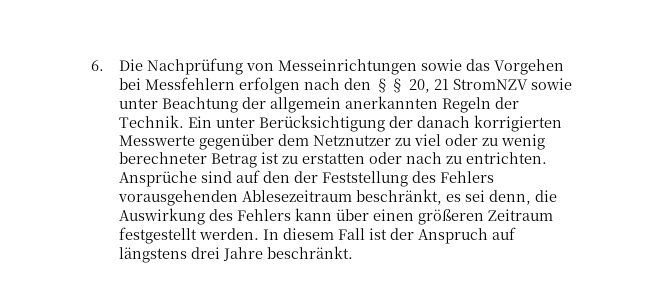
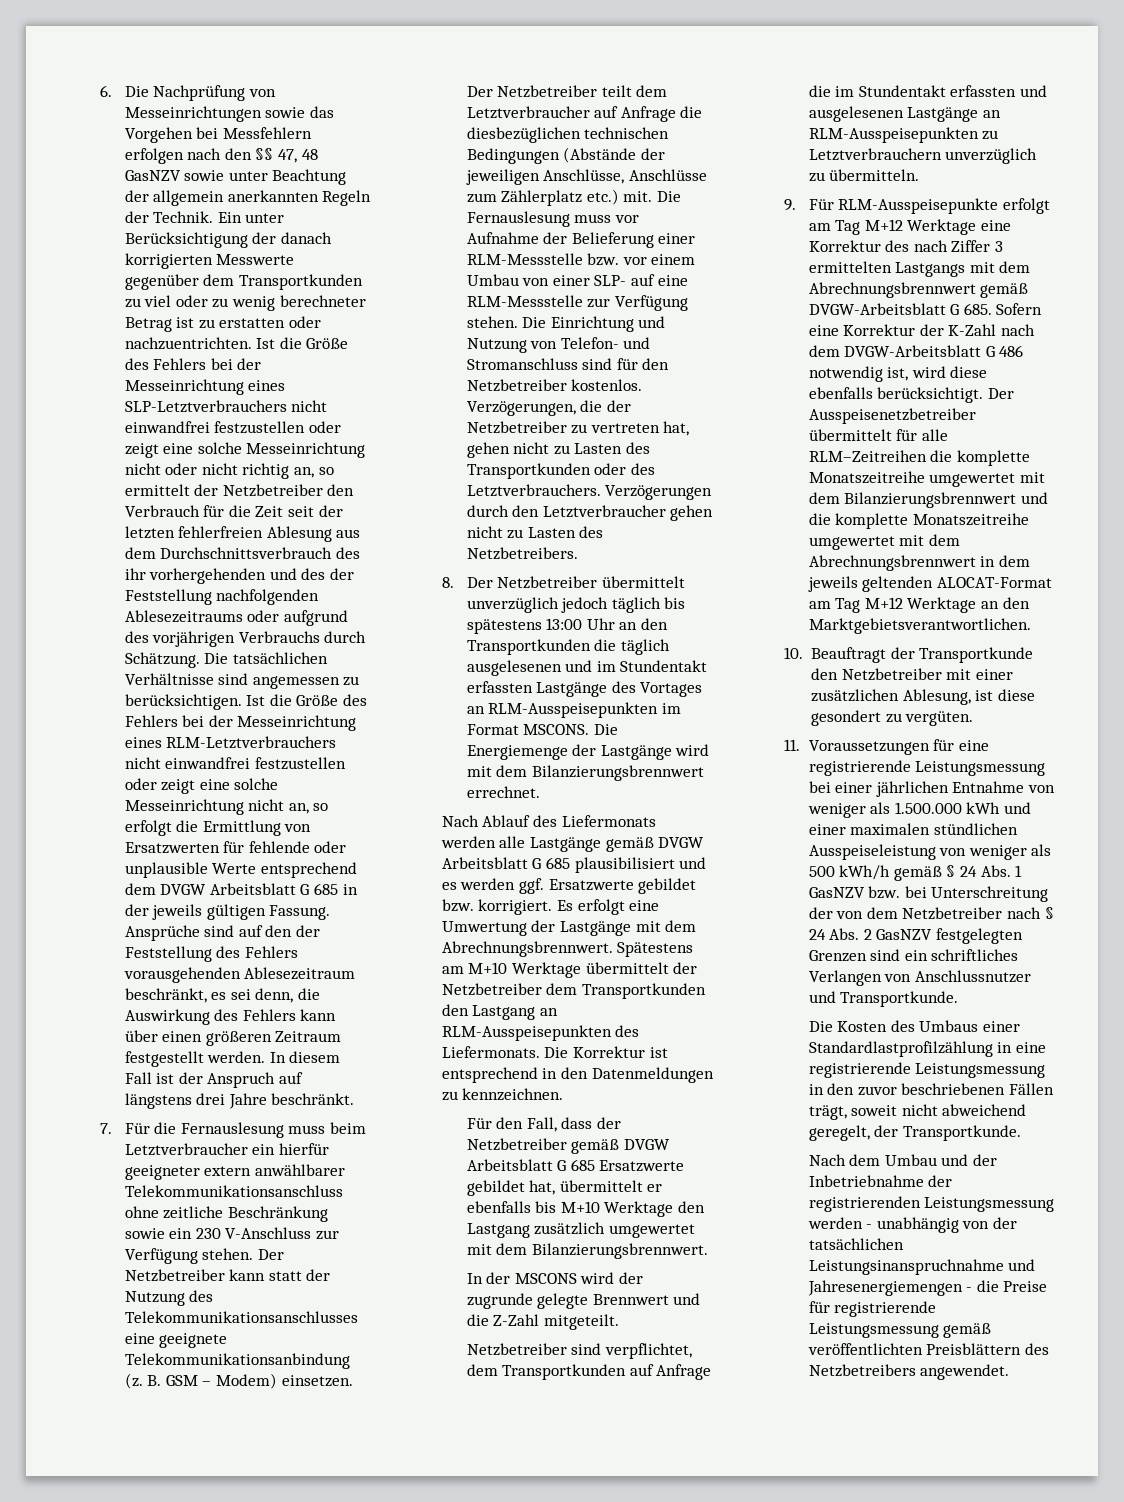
[408,79,528,93] 20, 21 StromNZV -> [277,149,318,163] [124,170,181,181] 47, 48 GasNZV
[312,135,391,146] Netznutzer -> [238,274,363,290] Transportkunden
[405,152,547,164] nach zu entrichten. -> [124,337,349,350] [124,358,262,370] [124,379,286,395] [124,400,328,413] [124,421,341,434] [124,442,366,458] [124,463,334,479] [124,484,355,497] [124,505,343,517] [124,526,361,542] [124,547,360,559] [124,568,354,584] [124,589,320,605] [124,610,348,626] [124,631,367,647] [124,652,328,668] [124,673,360,689] [124,694,367,710] [124,715,357,731] [124,736,337,749] [124,757,346,770] [124,778,279,794] [124,799,329,815] [124,820,312,836] [124,841,347,854] [124,862,357,878] [124,883,358,895] [124,904,331,920] nachzuentrichten. Ist die Größe des Fehlers bei der Messeinrichtung eines SLP-Letztverbrauchers nicht einwandfrei festzustellen oder zeigt eine solche Messeinrichtung nicht oder nicht richtig an, so ermittelt der Netzbetreiber den Verbrauch für die Zeit seit der letzten fehlerfreien Ablesung aus dem Durchschnittsverbrauch des ihr vorhergehenden und des der Feststellung nachfolgenden Ablesezeitraums oder aufgrund des vorjährigen Verbrauchs durch Schätzung. Die tatsächlichen Verhältnisse sind angemessen zu berücksichtigen. Ist die Größe des Fehlers bei der Messeinrichtung eines RLM-Letztverbrauchers nicht einwandfrei festzustellen oder zeigt eine solche Messeinrichtung nicht an, so erfolgt die Ermittlung von Ersatzwerten für fehlende oder unplausible Werte entsprechend dem DVGW Arbeitsblatt G 685 in der jeweils gültigen Fassung.
(353, 252) none -> [99,1122,366,1138] [124,1143,329,1156] [124,1164,345,1180] [124,1185,343,1197] [124,1206,328,1222] [124,1227,339,1240] [124,1248,284,1264] [124,1269,331,1282] [124,1290,214,1306] [124,1311,358,1323] [124,1333,228,1348] [124,1353,350,1369] [124,1373,353,1389] [466,85,668,98] [466,106,703,122] [466,127,670,143] [466,147,665,164] [465,169,707,185] [466,189,681,206] [466,211,639,227] [466,232,696,248] [466,253,696,266] [466,274,688,286] [466,295,688,311] [466,316,666,332] [466,337,651,353] [466,358,670,370] [466,379,643,392] [466,400,631,416] [466,421,690,436] [466,442,650,458] [466,463,655,479] [466,484,713,500] [466,505,714,521] [466,526,604,539] [466,547,578,560] [441,576,685,589] [466,597,686,613] [466,618,668,634] [466,639,670,655] [466,660,708,676] [466,681,703,697] [466,702,681,718] [466,724,618,735] [466,744,710,760] [466,765,704,781] [466,786,540,798] [441,815,656,827] [440,836,705,852] [441,857,707,873] [441,878,697,894] [441,899,660,915] [441,920,697,936] [441,941,694,957] [441,962,698,978] [441,983,706,999] [441,1004,558,1020] [441,1025,640,1041] [441,1046,668,1058] [441,1067,714,1083] [441,1088,564,1101] [466,1117,621,1132] [466,1138,670,1154] [466,1159,685,1172] [466,1180,663,1196] [466,1201,705,1217] [466,1222,695,1238] [466,1243,708,1259] [466,1272,643,1284] [466,1293,701,1309] [466,1314,619,1330] [466,1343,692,1359] [466,1364,712,1380] [808,85,1047,97] [808,106,1001,122] [808,127,999,143] [808,148,1038,164] [808,169,920,182] [783,198,1050,214] [808,219,1011,235] [808,240,1003,252] [808,261,1031,277] [808,282,1029,298] [808,303,1043,315] [808,324,1035,336] [808,345,1024,357] [808,366,988,382] [808,387,1014,403] [808,408,976,424] [808,429,948,441] [808,450,1030,466] [808,471,1045,487] [808,492,1048,508] [808,513,1029,529] [808,534,960,550] [808,555,1030,571] [807,576,1052,592] [808,597,1030,613] [808,618,1031,634] [783,647,1034,663] [811,668,1014,681] [811,689,1036,705] [811,710,974,726] [783,739,989,755] [808,760,1046,776] [808,781,1055,797] [807,802,1031,818] [808,823,1018,835] [808,844,1052,860] [808,865,1023,881] [808,886,1049,902] [808,907,1054,920] [808,928,1023,944] [808,949,1019,962] [808,970,1031,986] [808,991,959,1007] [808,1020,1020,1032] [808,1041,1046,1057] [808,1062,1046,1078] [808,1083,1054,1096] [808,1104,1027,1120] [808,1125,1021,1141] [808,1154,997,1166] [808,1175,953,1187] [808,1196,1055,1212] [807,1217,1017,1233] [808,1238,904,1250] [808,1259,1036,1275] [807,1280,1048,1296] [808,1301,937,1317] [808,1323,992,1338] [807,1343,1049,1355] [808,1364,1010,1380] // 7. Für die Fernauslesung muss beim Letztverbraucher ein hierfür geeigneter extern anwählbarer Telekommunikationsanschluss ohne zeitliche Beschränkung sowie ein 230 V-Anschluss zur Verfügung stehen. Der Netzbetreiber kann statt der Nutzung des Telekommunikationsanschlusses eine geeignete Telekommunikationsanbindung (z. B. GSM – Modem) einsetzen. Der Netzbetreiber teilt dem Letztverbraucher auf Anfrage die diesbezüglichen technischen Bedingungen (Abstände der jeweiligen Anschlüsse, Anschlüsse zum Zählerplatz etc.) mit. Die Fernauslesung muss vor Aufnahme der Belieferung einer RLM-Messstelle bzw. vor einem Umbau von einer SLP- auf eine RLM-Messstelle zur Verfügung stehen. Die Einrichtung und Nutzung von Telefon- und Stromanschluss sind für den Netzbetreiber kostenlos. Verzögerungen, die der Netzbetreiber zu vertreten hat, gehen nicht zu Lasten des Transportkunden oder des Letztverbrauchers. Verzögerungen durch den Letztverbraucher gehen nicht zu Lasten des Netzbetreibers. // 8. Der Netzbetreiber übermittelt unverzüglich jedoch täglich bis spätestens 13:00 Uhr an den Transportkunden die täglich ausgelesenen und im Stundentakt erfassten Lastgänge des Vortages an RLM-Ausspeisepunkten im Format MSCONS. Die Energiemenge der Lastgänge wird mit dem Bilanzierungsbrennwert errechnet. // Nach Ablauf des Liefermonats werden alle Lastgänge gemäß DVGW Arbeitsblatt G 685 plausibilisiert und es werden ggf. Ersatzwerte gebildet bzw. korrigiert. Es erfolgt eine Umwertung der Lastgänge mit dem Abrechnungsbrennwert. Spätestens am M+10 Werktage übermittelt der Netzbetreiber dem Transportkunden den Lastgang an RLM-Ausspeisepunkten des Liefermonats. Die Korrektur ist entsprechend in den Datenmeldungen zu kennzeichnen. // Für den Fall, dass der Netzbetreiber gemäß DVGW Arbeitsblatt G 685 Ersatzwerte gebildet hat, übermittelt er ebenfalls bis M+10 Werktage den Lastgang zusätzlich umgewertet mit dem Bilanzierungsbrennwert. // In der MSCONS wird der zugrunde gelegte Brennwert und die Z-Zahl mitgeteilt. // Netzbetreiber sind verpflichtet, dem Transportkunden auf Anfrage die im Stundentakt erfassten und ausgelesenen Lastgänge an RLM-Ausspeisepunkten zu Letztverbrauchern unverzüglich zu übermitteln. // 9. Für RLM-Ausspeisepunkte erfolgt am Tag M+12 Werktage eine Korrektur des nach Ziffer 3 ermittelten Lastgangs mit dem Abrechnungsbrennwert gemäß DVGW-Arbeitsblatt G 685. Sofern eine Korrektur der K-Zahl nach dem DVGW-Arbeitsblatt G 486 notwendig ist, wird diese ebenfalls berücksichtigt. Der Ausspeisenetzbetreiber übermittelt für alle RLM–Zeitreihen die komplette Monatszeitreihe umgewertet mit dem Bilanzierungsbrennwert und die komplette Monatszeitreihe umgewertet mit dem Abrechnungsbrennwert in dem jeweils geltenden ALOCAT-Format am Tag M+12 Werktage an den Marktgebietsverantwortlichen. // 10. Beauftragt der Transportkunde den Netzbetreiber mit einer zusätzlichen Ablesung, ist diese gesondert zu vergüten. // 11. Voraussetzungen für eine registrierende Leistungsmessung bei einer jährlichen Entnahme von weniger als 1.500.000 kWh und einer maximalen stündlichen Ausspeiseleistung von weniger als 500 kWh/h gemäß § 24 Abs. 1 GasNZV bzw. bei Unterschreitung der von dem Netzbetreiber nach § 24 Abs. 2 GasNZV festgelegten Grenzen sind ein schriftliches Verlangen von Anschlussnutzer und Transportkunde. // Die Kosten des Umbaus einer Standardlastprofilzählung in eine registrierende Leistungsmessung in den zuvor beschriebenen Fällen trägt, soweit nicht abweichend geregelt, der Transportkunde. // Nach dem Umbau und der Inbetriebnahme der registrierenden Leistungsmessung werden - unabhängig von der tatsächlichen Leistungsinanspruchnahme und Jahresenergiemengen - die Preise für registrierende Leistungsmessung gemäß veröffentlichten Preisblättern des Netzbetreibers angewendet.

